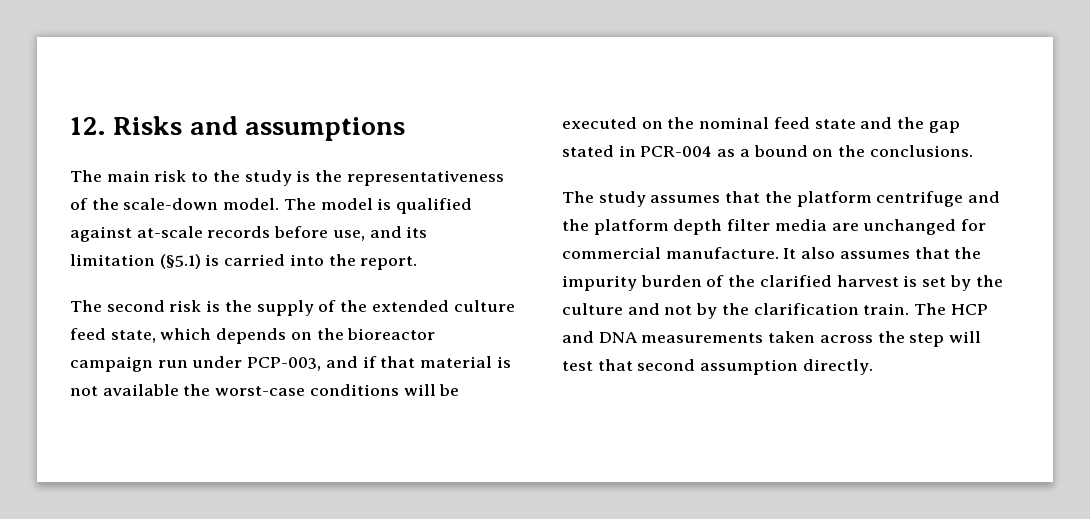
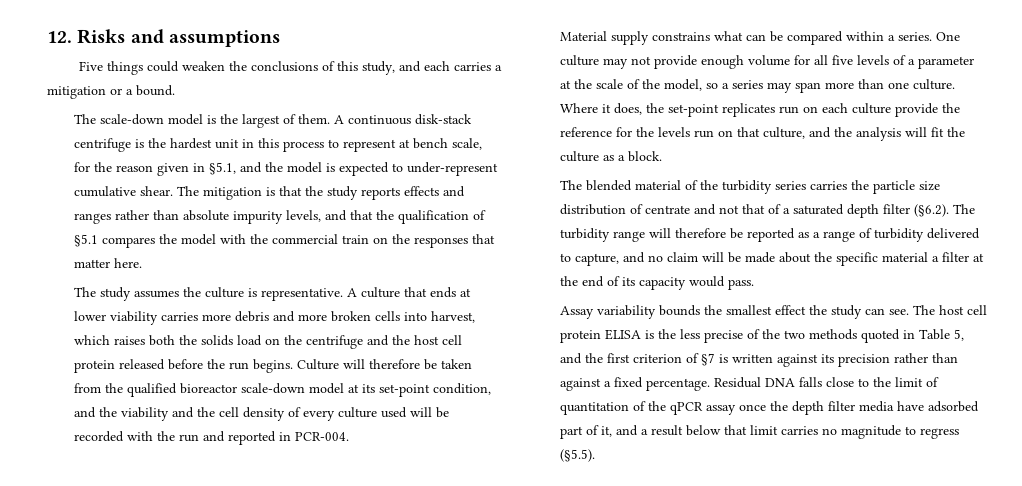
[70,170,504,186] [70,198,473,214] [70,226,428,242] [70,254,418,270] [70,300,515,316] [70,328,436,344] [70,356,511,372] [70,384,460,396] [562,117,960,133] [562,145,973,157] [562,191,1001,207] [562,219,987,235] [562,247,982,259] [562,275,1003,291] [562,303,988,319] [562,331,982,347] [562,359,873,375] The main risk to the study is the representativeness of the scale-down model. The model is qualified against at-scale records before use, and its limitation (§5.1) is carried into the report. // The second risk is the supply of the extended culture feed state, which depends on the bioreactor campaign run under PCP-003, and if that material is not available the worst-case conditions will be executed on the nominal feed state and the gap stated in PCR-004 as a bound on the conclusions. // The study assumes that the platform centrifuge and the platform depth filter media are unchanged for commercial manufacture. It also assumes that the impurity burden of the clarified harvest is set by the culture and not by the clarification train. The HCP and DNA measurements taken across the step will test that second assumption directly. -> [78,61,502,75] [47,85,175,99] [73,114,472,128] [73,138,482,152] [73,162,498,176] [73,186,465,200] [73,210,486,224] [73,234,495,248] [73,258,142,268] [73,287,471,301] [73,311,475,325] [73,335,462,349] [73,359,472,373] [73,383,491,397] [73,407,449,421] [73,431,349,445] [559,31,960,45] [559,55,974,69] [559,79,955,93] [559,103,960,117] [559,127,965,141] [559,151,662,162] [559,180,940,194] [559,204,975,218] [559,228,980,242] [559,252,984,266] [559,276,754,290] [559,305,987,319] [559,329,964,343] [559,353,958,367] [559,377,939,391] [559,401,979,415] [559,425,959,439] [559,449,595,462] Five things could weaken the conclusions of this study, and each carries a mitigation or a bound. // The scale-down model is the largest of them. A continuous disk-stack centrifuge is the hardest unit in this process to represent at bench scale, for the reason given in §5.1, and the model is expected to under-represent cumulative shear. The mitigation is that the study reports effects and ranges rather than absolute impurity levels, and that the qualification of §5.1 compares the model with the commercial train on the responses that matter here. // The study assumes the culture is representative. A culture that ends at lower viability carries more debris and more broken cells into harvest, which raises both the solids load on the centrifuge and the host cell protein released before the run begins. Culture will therefore be taken from the qualified bioreactor scale-down model at its set-point condition, and the viability and the cell density of every culture used will be recorded with the run and reported in PCR-004. // Material supply constrains what can be compared within a series. One culture may not provide enough volume for all five levels of a parameter at the scale of the model, so a series may span more than one culture. Where it does, the set-point replicates run on each culture provide the reference for the levels run on that culture, and the analysis will fit the culture as a block. // The blended material of the turbidity series carries the particle size distribution of centrate and not that of a saturated depth filter (§6.2). The turbidity range will therefore be reported as a range of turbidity delivered to capture, and no claim will be made about the specific material a filter at the end of its capacity would pass. // Assay variability bounds the smallest effect the study can see. The host cell protein ELISA is the less precise of the two methods quoted in Table 5, and the first criterion of §7 is written against its precision rather than against a fixed percentage. Residual DNA falls close to the limit of quantitation of the qPCR assay once the depth filter media have adsorbed part of it, and a result below that limit carries no magnitude to regress (§5.5).

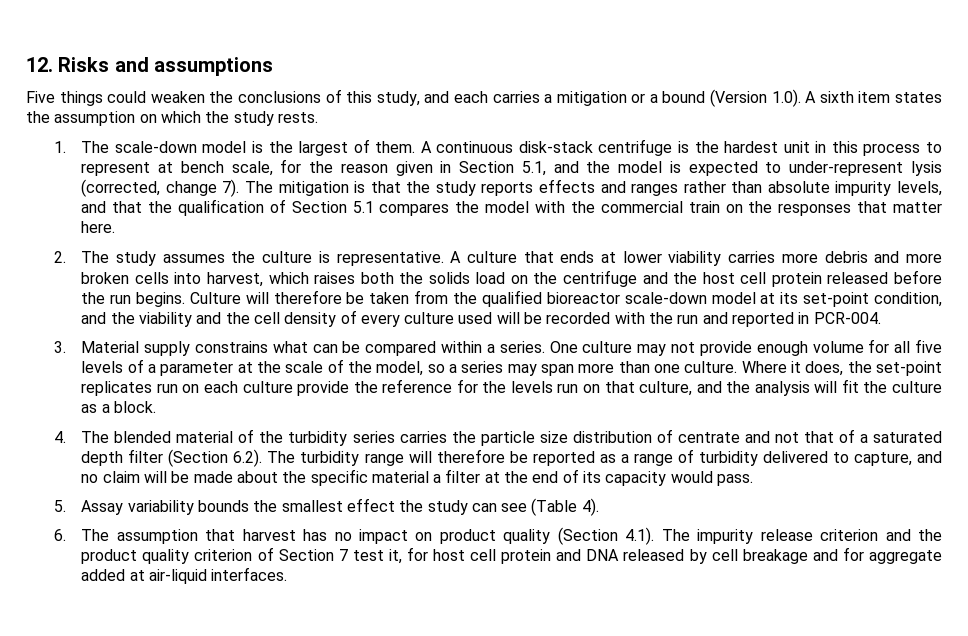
[136,85,175,96] bound. // -> [662,89,943,107] [26,111,318,126] [53,141,66,153] bound (Version 1.0). A sixth item states the assumption on which the study rests. // 1.
[208,162,236,175] §5.1, -> [459,161,546,176] Section 5.1,
[73,186,173,197] cumulative shear. -> [910,161,942,176] [81,179,240,197] lysis (corrected, change 7).
[73,234,98,247] §5.1 -> [291,201,374,213] Section 5.1
(142, 263) none -> [53,251,66,263] 2.
(349, 436) none -> [53,341,66,353] 3.
(662, 156) none -> [53,431,66,443] 4.
[913,204,949,217] (§6.2). -> [168,449,263,467] (Section 6.2).
(754, 284) none -> [53,500,66,512] 5.
[888,305,987,315] [559,329,964,343] [559,353,958,367] [559,377,939,391] [559,401,979,415] [559,425,959,439] [559,449,595,462] see. The host cell protein ELISA is the less precise of the two methods quoted in Table 5, and the first criterion of §7 is written against its precision rather than against a fixed percentage. Residual DNA falls close to the limit of quantitation of the qPCR assay once the depth filter media have adsorbed part of it, and a result below that limit carries no magnitude to regress (§5.5). -> [501,498,599,516] [53,527,942,545] [81,547,942,564] [81,567,288,584] see (Table 4). // 6. The assumption that harvest has no impact on product quality (Section 4.1). The impurity release criterion and the product quality criterion of Section 7 test it, for host cell protein and DNA released by cell breakage and for aggregate added at air-liquid interfaces.

